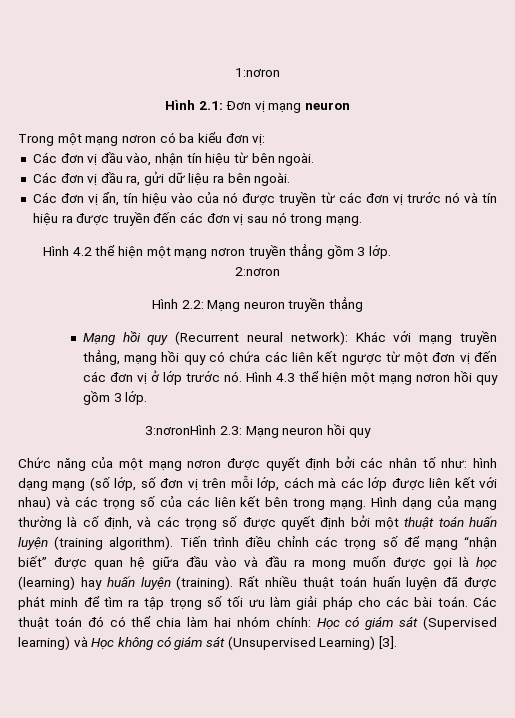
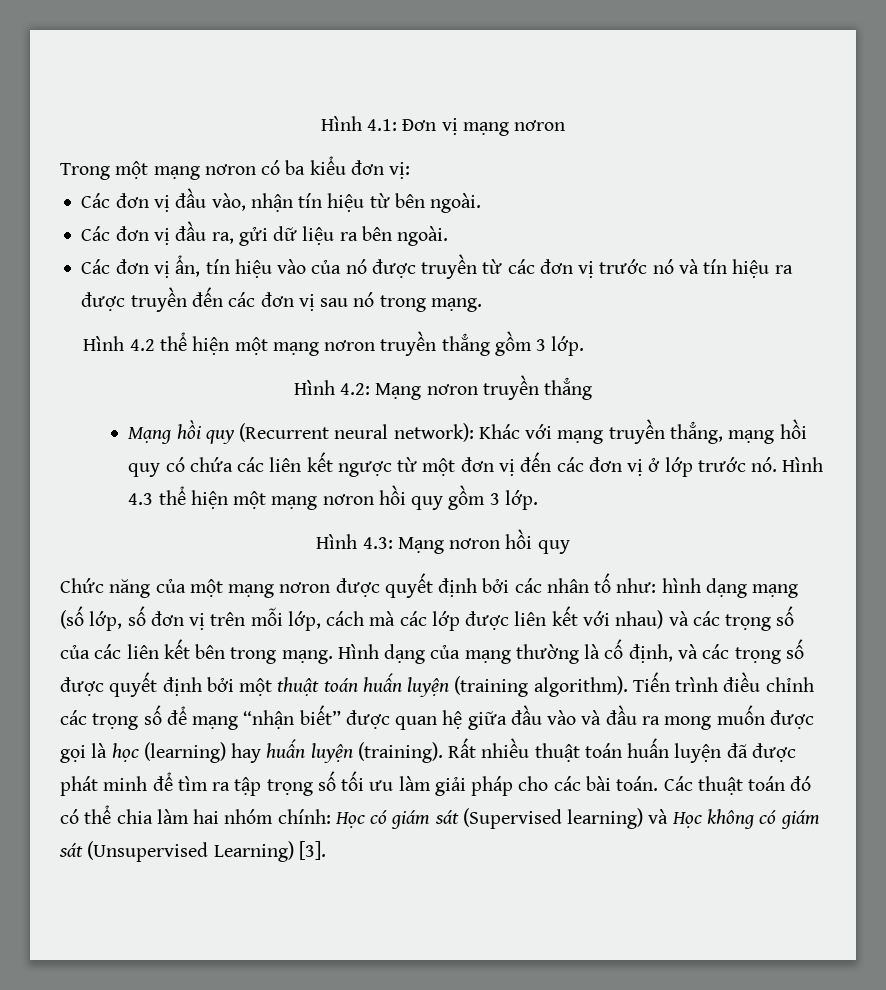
[235,68,280,77] [164,100,223,110] 1:nơron // Hình 2.1: -> [320,116,398,131] Hình 4.1:
[305,102,351,110] neuron -> [514,120,566,131] nơron
[235,267,280,276] [151,299,285,312] // 2:nơron // Hình 2.2: Mạng neuron -> [293,380,478,400] // Hình 4.2: Mạng nơron
[145,425,324,438] 3:nơronHình 2.3: Mạng neuron -> [316,534,501,554] Hình 4.3: Mạng nơron

